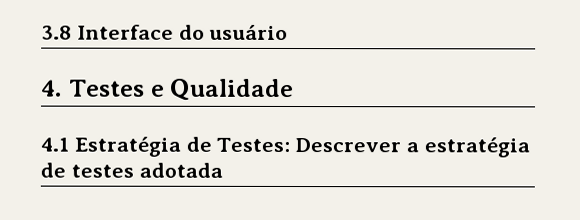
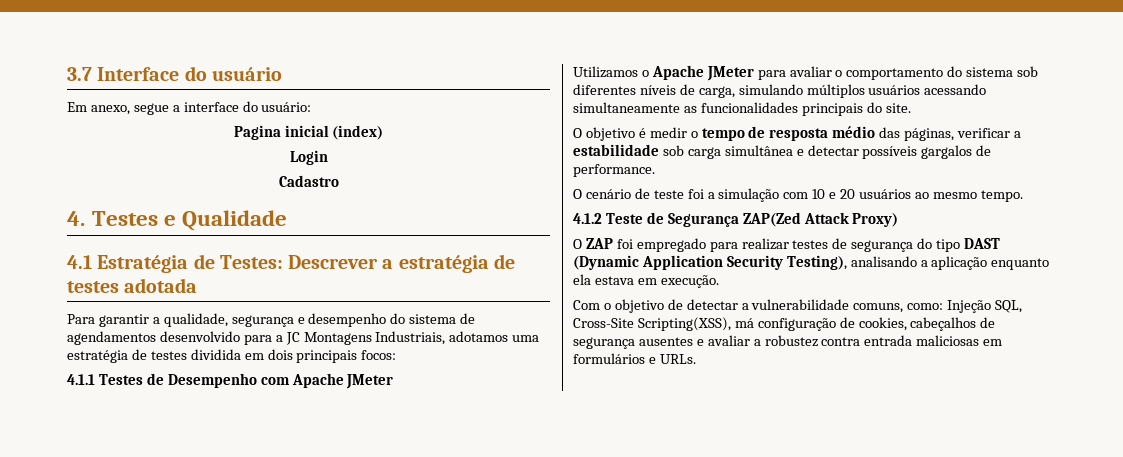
[41,25,72,40] 3.8 -> [67,67,92,81] 3.7
(289, 32) none -> [67,101,312,115] [233,125,384,140] [289,150,328,165] [278,175,339,187] // Em anexo, segue a interface do usuário: // Pagina inicial (index) // Login // Cadastro
(223, 170) none -> [67,313,476,327] [67,331,540,345] [67,349,397,363] [67,373,394,389] [573,65,1039,81] [573,84,987,98] [573,102,911,116] [573,126,1021,141] [573,144,992,159] [573,164,655,177] [573,188,1023,202] [573,212,899,227] [573,238,1001,252] [573,255,1050,270] [573,274,719,288] [573,299,1023,313] [573,317,996,331] [573,335,1003,349] [573,353,696,364] // Para garantir a qualidade, segurança e desempenho do sistema de agendamentos desenvolvido para a JC Montagens Industriais, adotamos uma estratégia de testes dividida em dois principais focos: // 4.1.1 Testes de Desempenho com Apache JMeter // Utilizamos o Apache JMeter para avaliar o comportamento do sistema sob diferentes níveis de carga, simulando múltiplos usuários acessando simultaneamente as funcionalidades principais do site. // O objetivo é medir o tempo de resposta médio das páginas, verificar a estabilidade sob carga simultânea e detectar possíveis gargalos de performance. // O cenário de teste foi a simulação com 10 e 20 usuários ao mesmo tempo. // 4.1.2 Teste de Segurança ZAP(Zed Attack Proxy) // O ZAP foi empregado para realizar testes de segurança do tipo DAST (Dynamic Application Security Testing), analisando a aplicação enquanto ela estava em execução. // Com o objetivo de detectar a vulnerabilidade comuns, como: Injeção SQL, Cross-Site Scripting(XSS), má configuração de cookies, cabeçalhos de segurança ausentes e avaliar a robustez contra entrada maliciosas em formulários e URLs.

